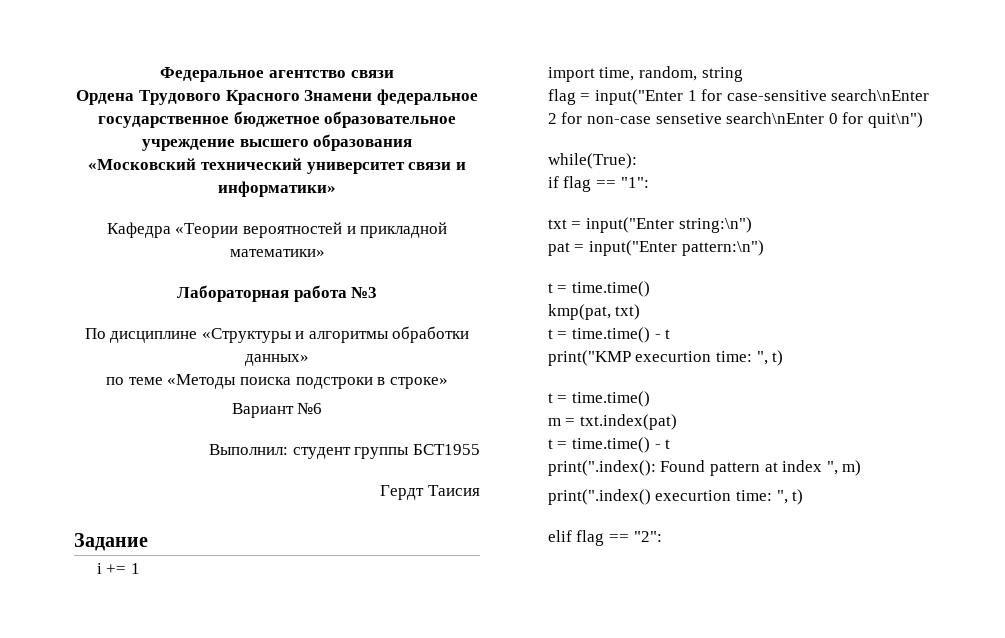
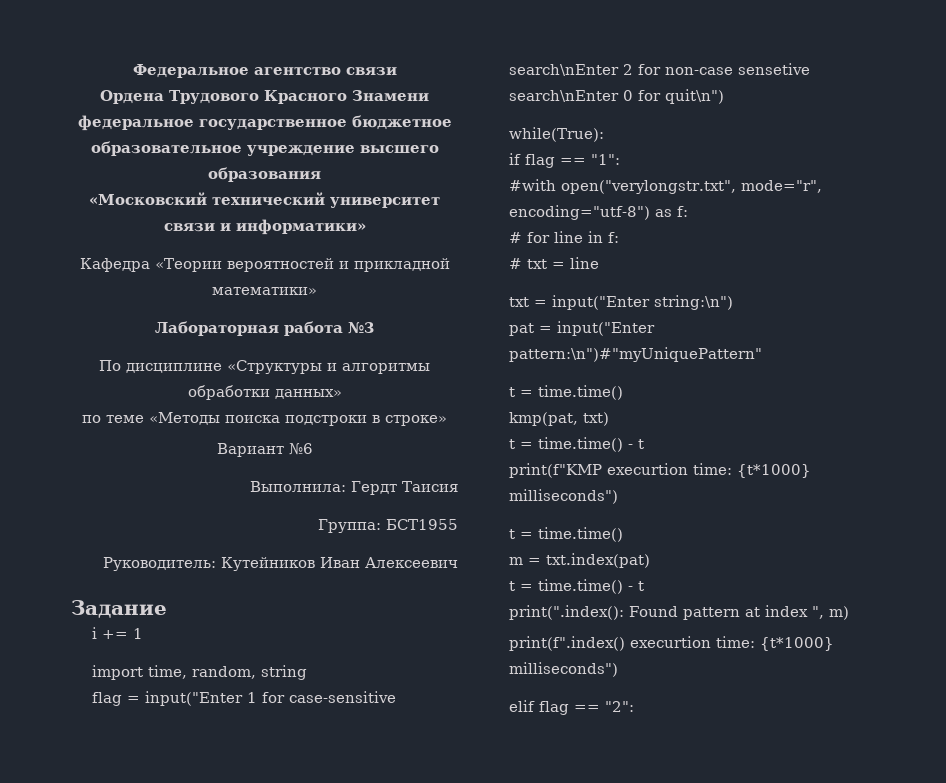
[209,444,480,459] [380,485,480,500] Выполнил: студент группы БСТ1955 // Гердт Таисия -> [250,481,458,495] [318,519,458,533] [103,557,458,571] Выполнила: Гердт Таисия // Группа: БСТ1955 // Руководитель: Кутейников Иван Алексеевич
(649, 182) none -> [508,179,822,194] [508,205,688,220] [508,231,619,243] [508,257,599,269] // #with open("verylongstr.txt", mode="r", encoding="utf-8") as f: // # for line in f: // # txt = line
[681,240,764,256] pattern:\n") -> [508,347,762,362] pattern:\n")#"myUniquePattern"
[547,350,784,366] print("KMP execurtion time: ", t) -> [508,463,811,478] [508,489,618,504] print(f"KMP execurtion time: {t*1000} milliseconds")
[547,489,804,505] print(".index() execurtion time: ", t) -> [508,636,834,651] [508,662,618,677] print(f".index() execurtion time: {t*1000} milliseconds")

